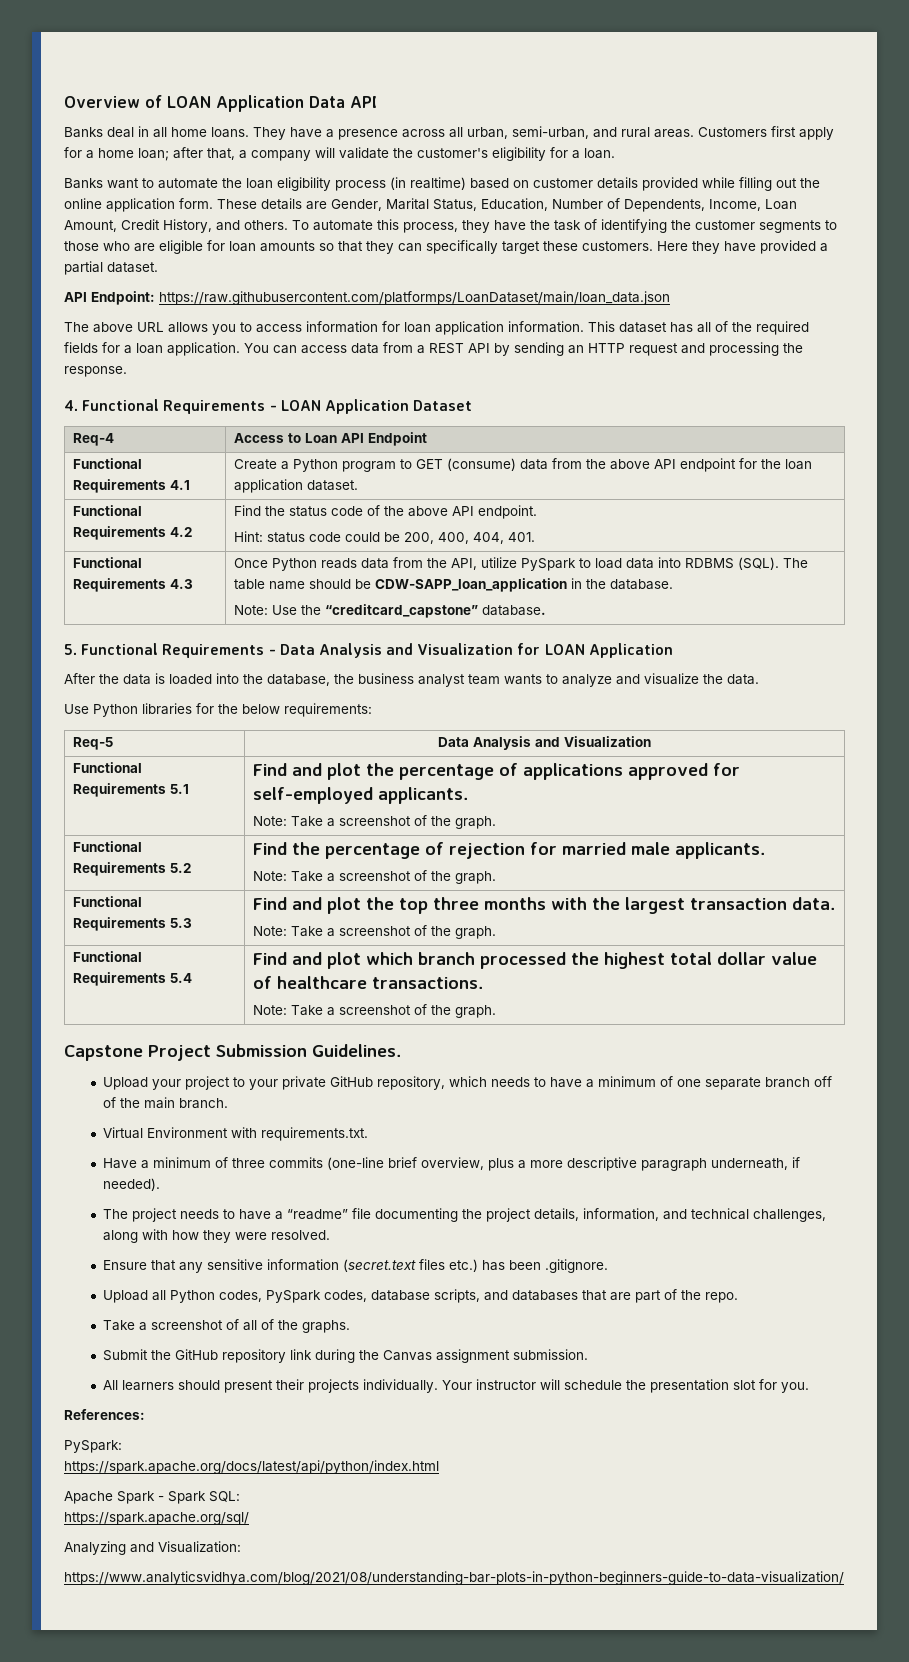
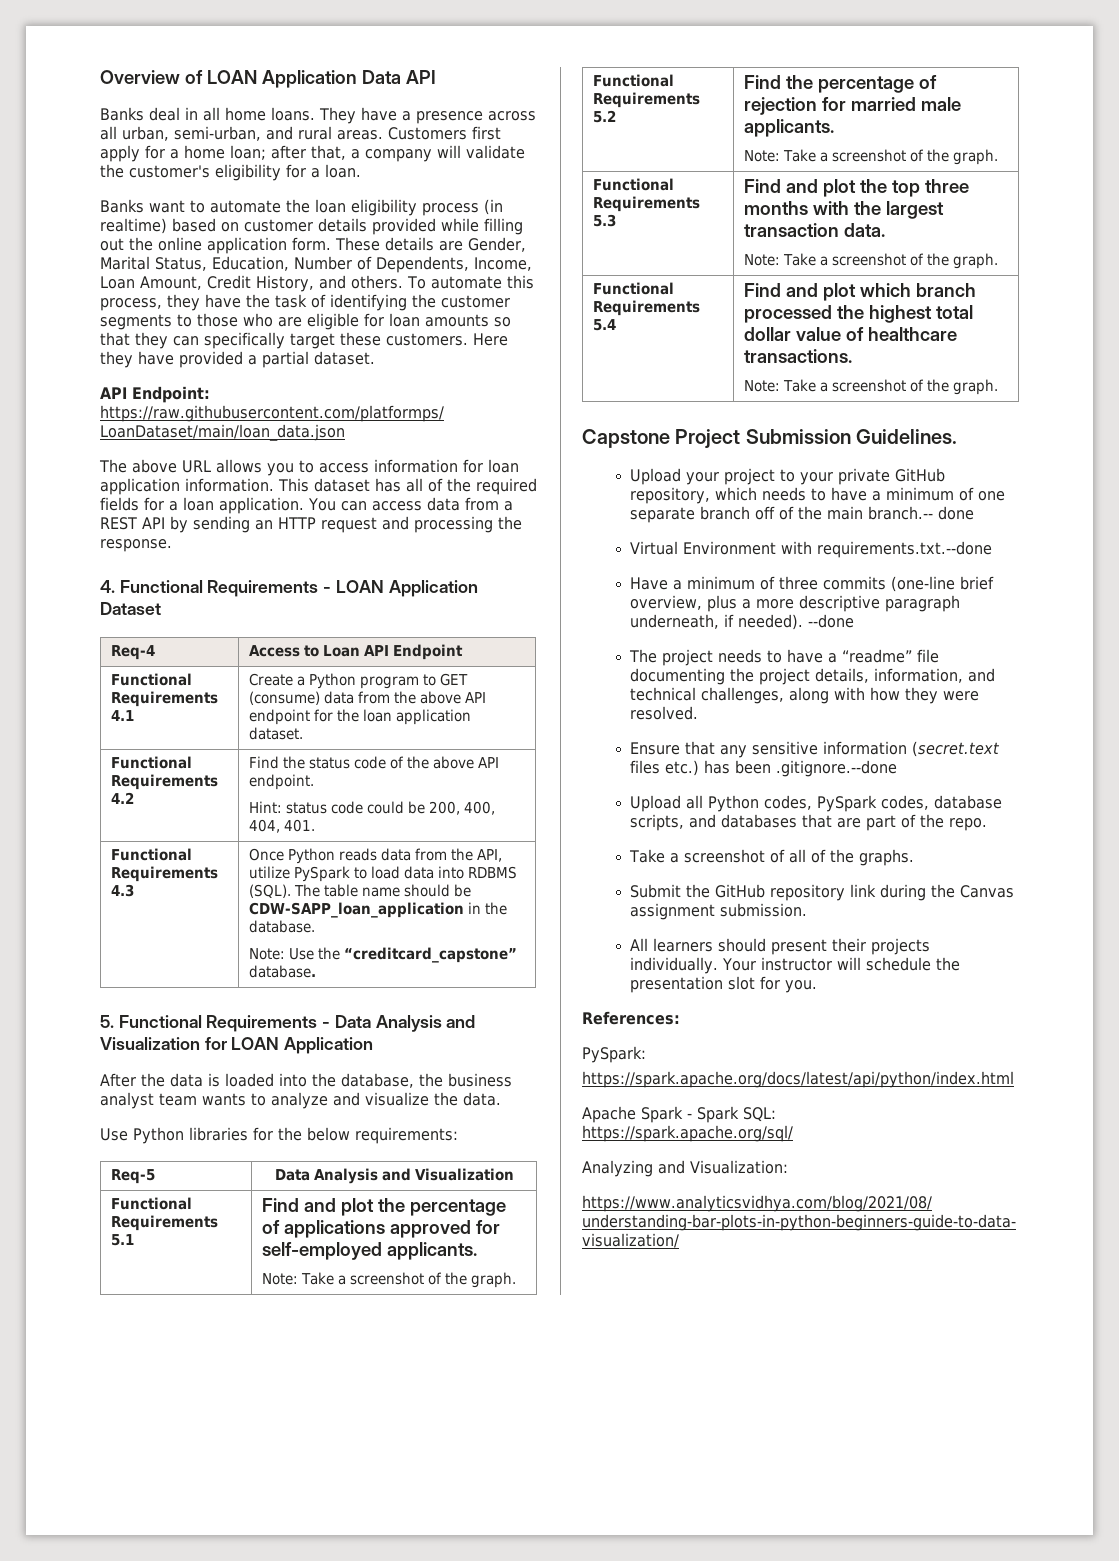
[179,1098,229,1109] branch. -> [868,506,975,520] branch.-- done
[261,1127,369,1141] requirements.txt. -> [817,541,993,558] requirements.txt.--done
(161, 1184) none -> [808,614,855,628] --done
[545,1259,609,1273] .gitignore. -> [776,760,898,777] .gitignore.--done

